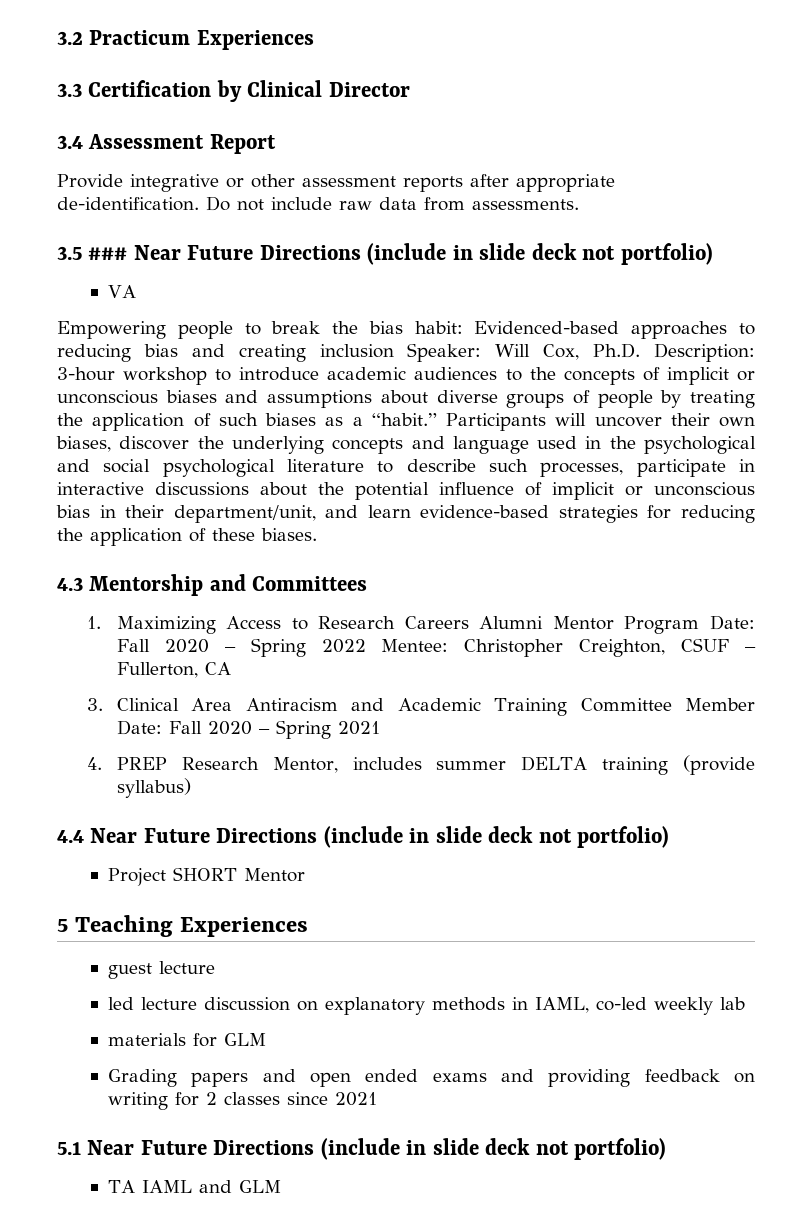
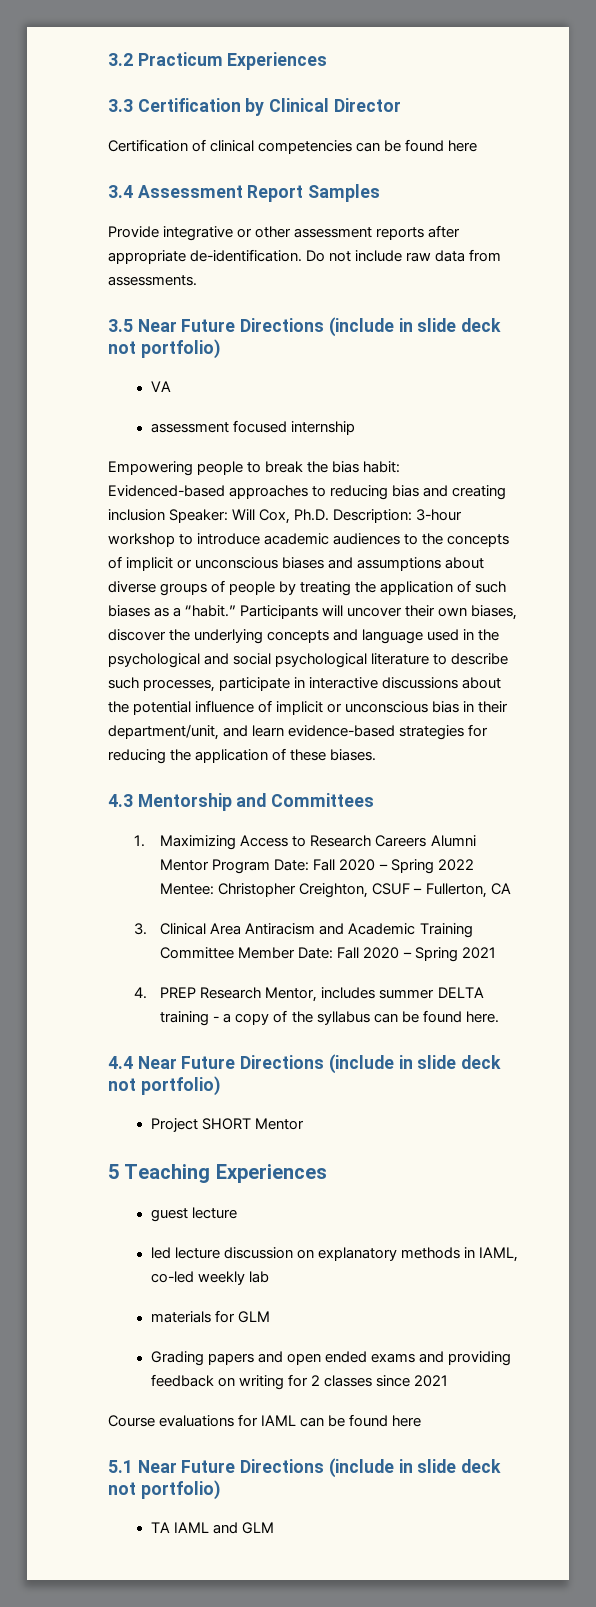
(410, 89) none -> [108,139,478,154] // Certification of clinical competencies can be found here
(276, 144) none -> [308,184,381,202] Samples
[88,247,128,260] ### -> (133, 325) none
(136, 291) none -> [150,420,355,435] // assessment focused internship
[683,755,755,775] [116,778,191,798] (provide syllabus) -> [213,1010,499,1025] - a copy of the syllabus can be found here.
(377, 1099) none -> [108,1414,422,1427] // Course evaluations for IAML can be found here

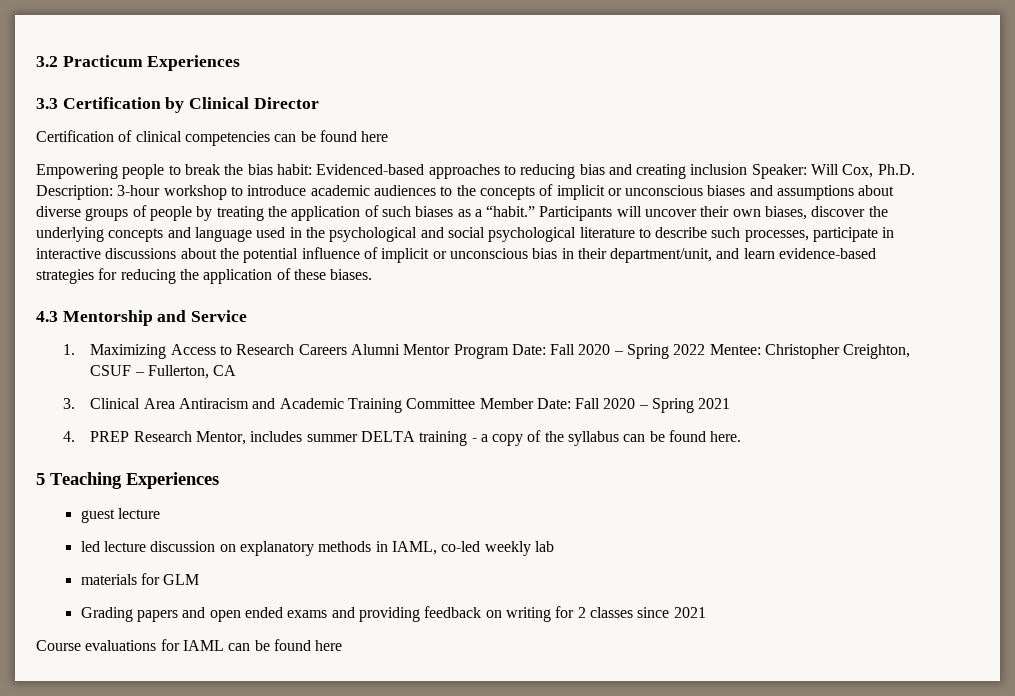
[108,184,381,202] [108,225,461,241] [108,249,502,264] [108,275,197,286] [108,317,502,337] [108,339,220,359] [150,381,171,392] [150,420,355,435] // 3.4 Assessment Report Samples // Provide integrative or other assessment reports after appropriate de-identification. Do not include raw data from assessments. // 3.5 Near Future Directions (include in slide deck not portfolio) // VA // assessment focused internship -> (389, 136) none
[271,793,375,807] Committees -> [191,310,248,322] Service
[108,1054,502,1074] [108,1076,220,1096] [150,1118,304,1132] // 4.4 Near Future Directions (include in slide deck not portfolio) // Project SHORT Mentor -> (742, 436) none
[108,1458,502,1478] [108,1480,220,1500] [150,1522,274,1534] // 5.1 Near Future Directions (include in slide deck not portfolio) // TA IAML and GLM -> (343, 645) none

